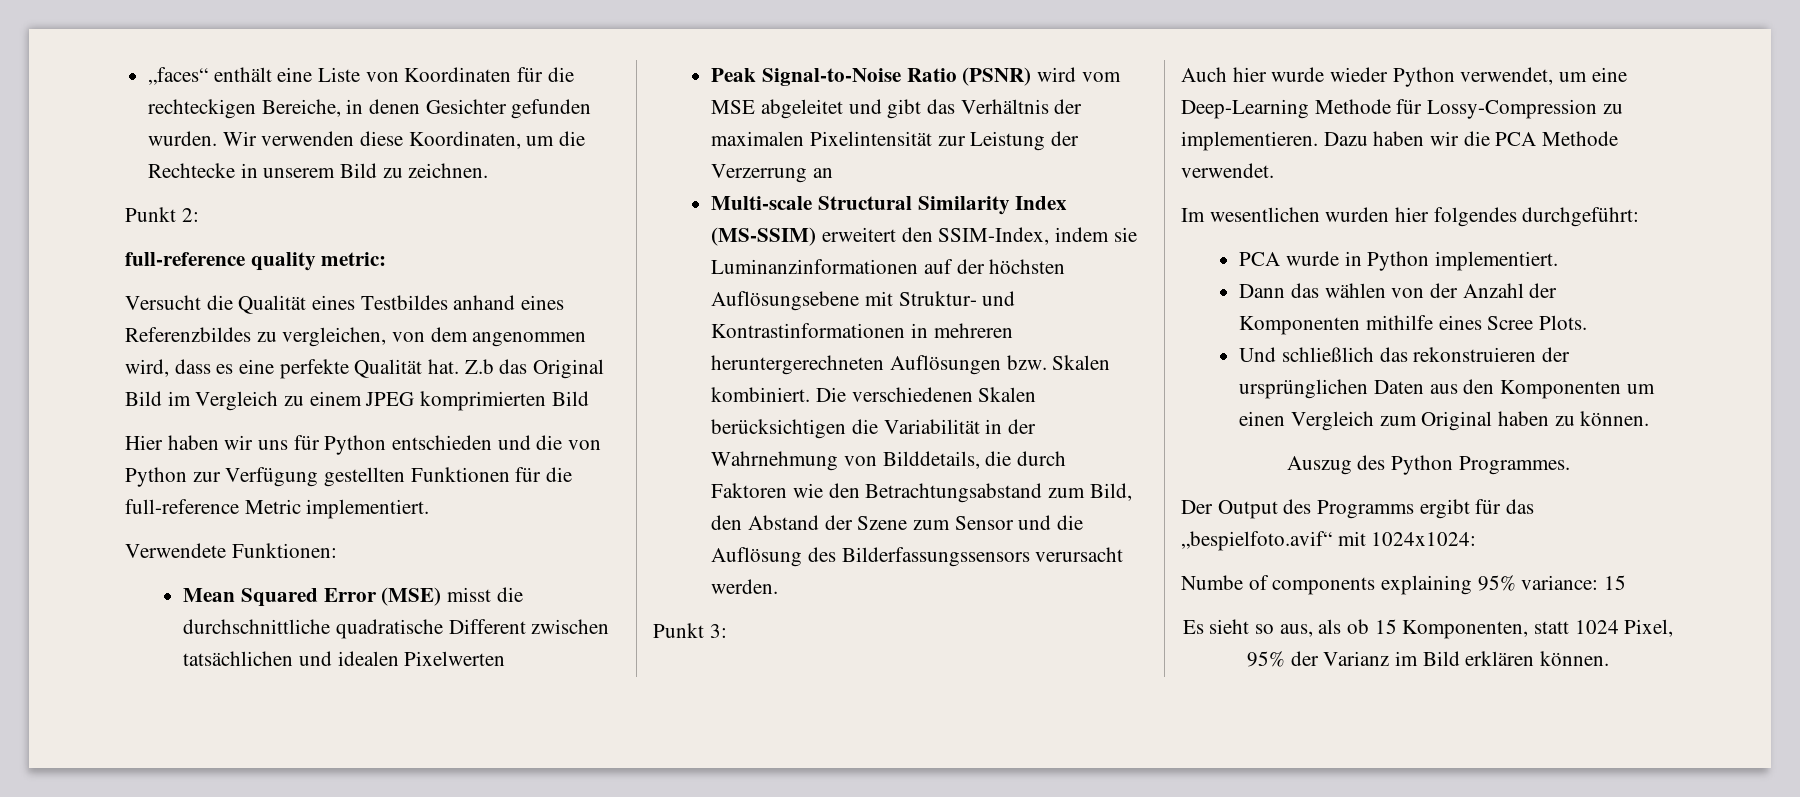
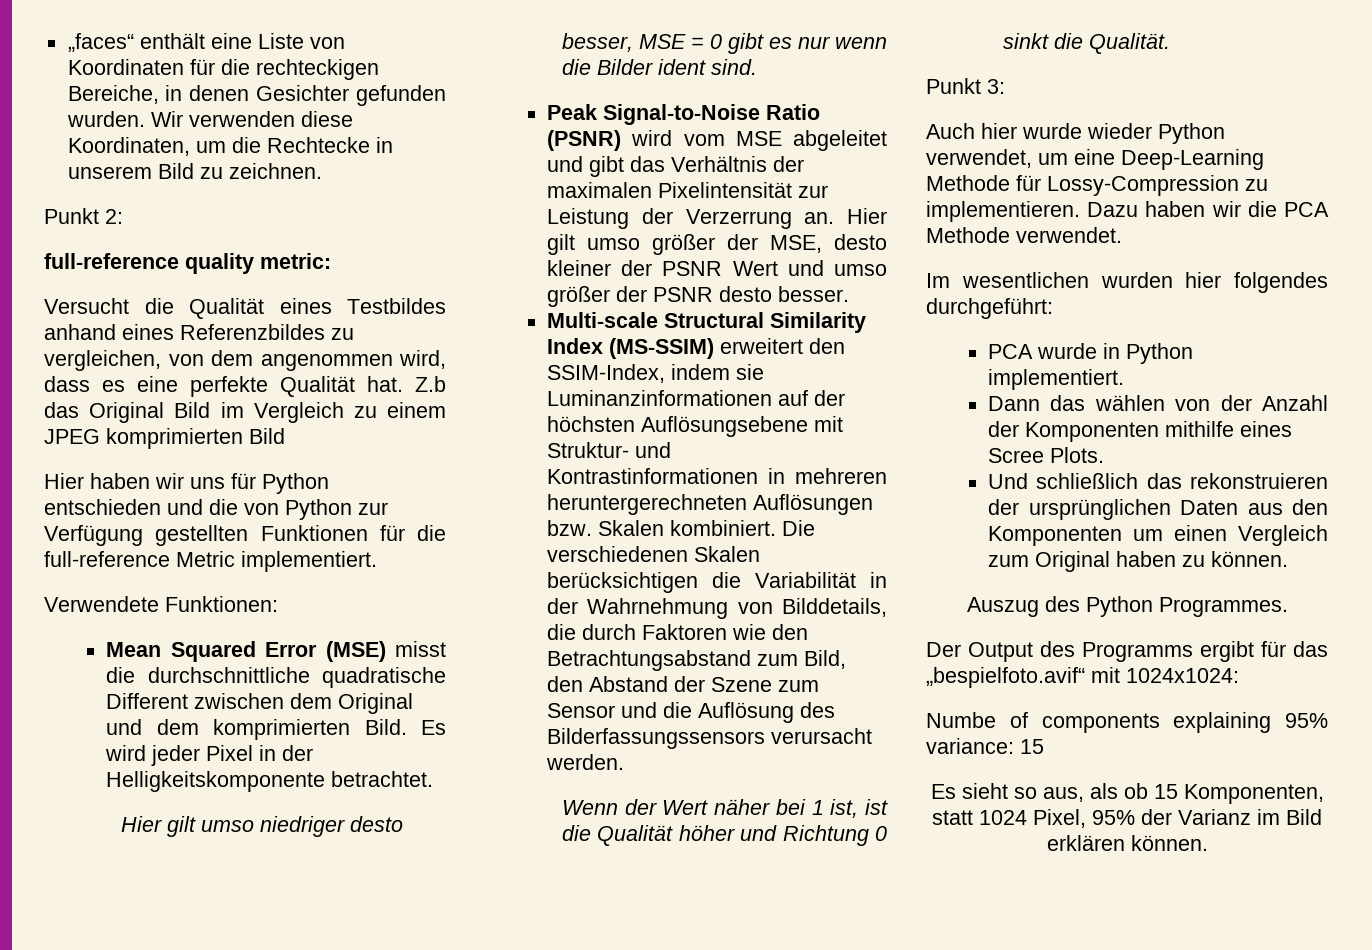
[183,651,506,666] tatsächlichen und idealen Pixelwerten -> [290,693,414,714] [106,719,446,740] [105,745,314,766] [106,771,434,792] [120,816,403,837] [561,33,887,54] [561,59,757,75] dem Original und dem komprimierten Bild. Es wird jeder Pixel in der Helligkeitskomponente betrachtet. // Hier gilt umso niedriger desto besser, MSE = 0 gibt es nur wenn die Bilder ident sind.
[813,168,834,178] an -> [804,208,887,224] [547,234,887,255] [547,260,887,276] [547,286,850,307] an. Hier gilt umso größer der MSE, desto kleiner der PSNR Wert und umso größer der PSNR desto besser.
(779, 586) none -> [561,799,888,818] [561,825,887,846] [1002,33,1170,54] // Wenn der Wert näher bei 1 ist, ist die Qualität höher und Richtung 0 sinkt die Qualität.

